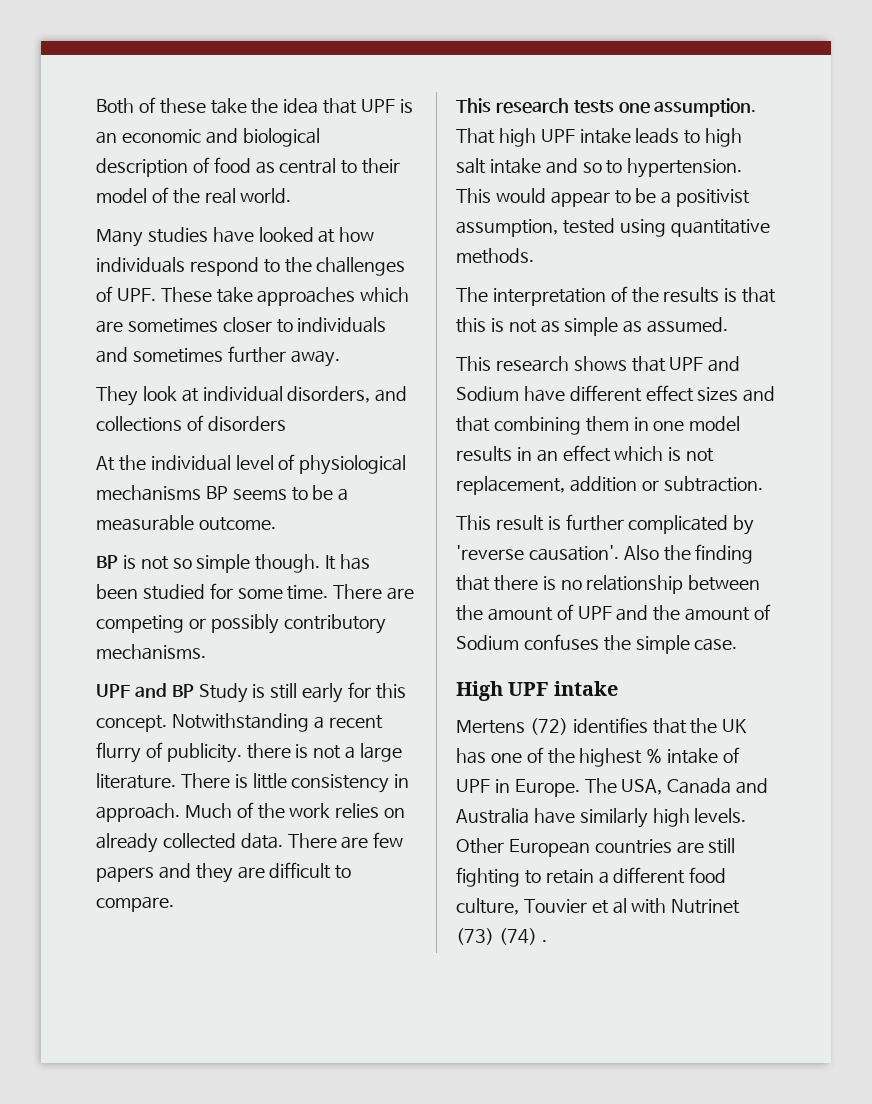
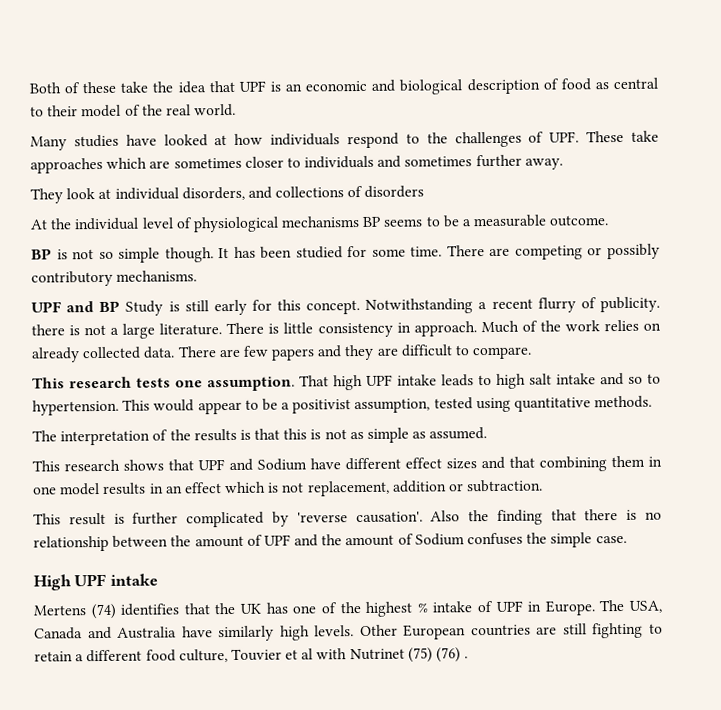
[529,718,568,735] (72) -> [90,603,117,620] (74)
[456,928,537,945] (73) (74) -> [407,647,462,663] (75) (76)

